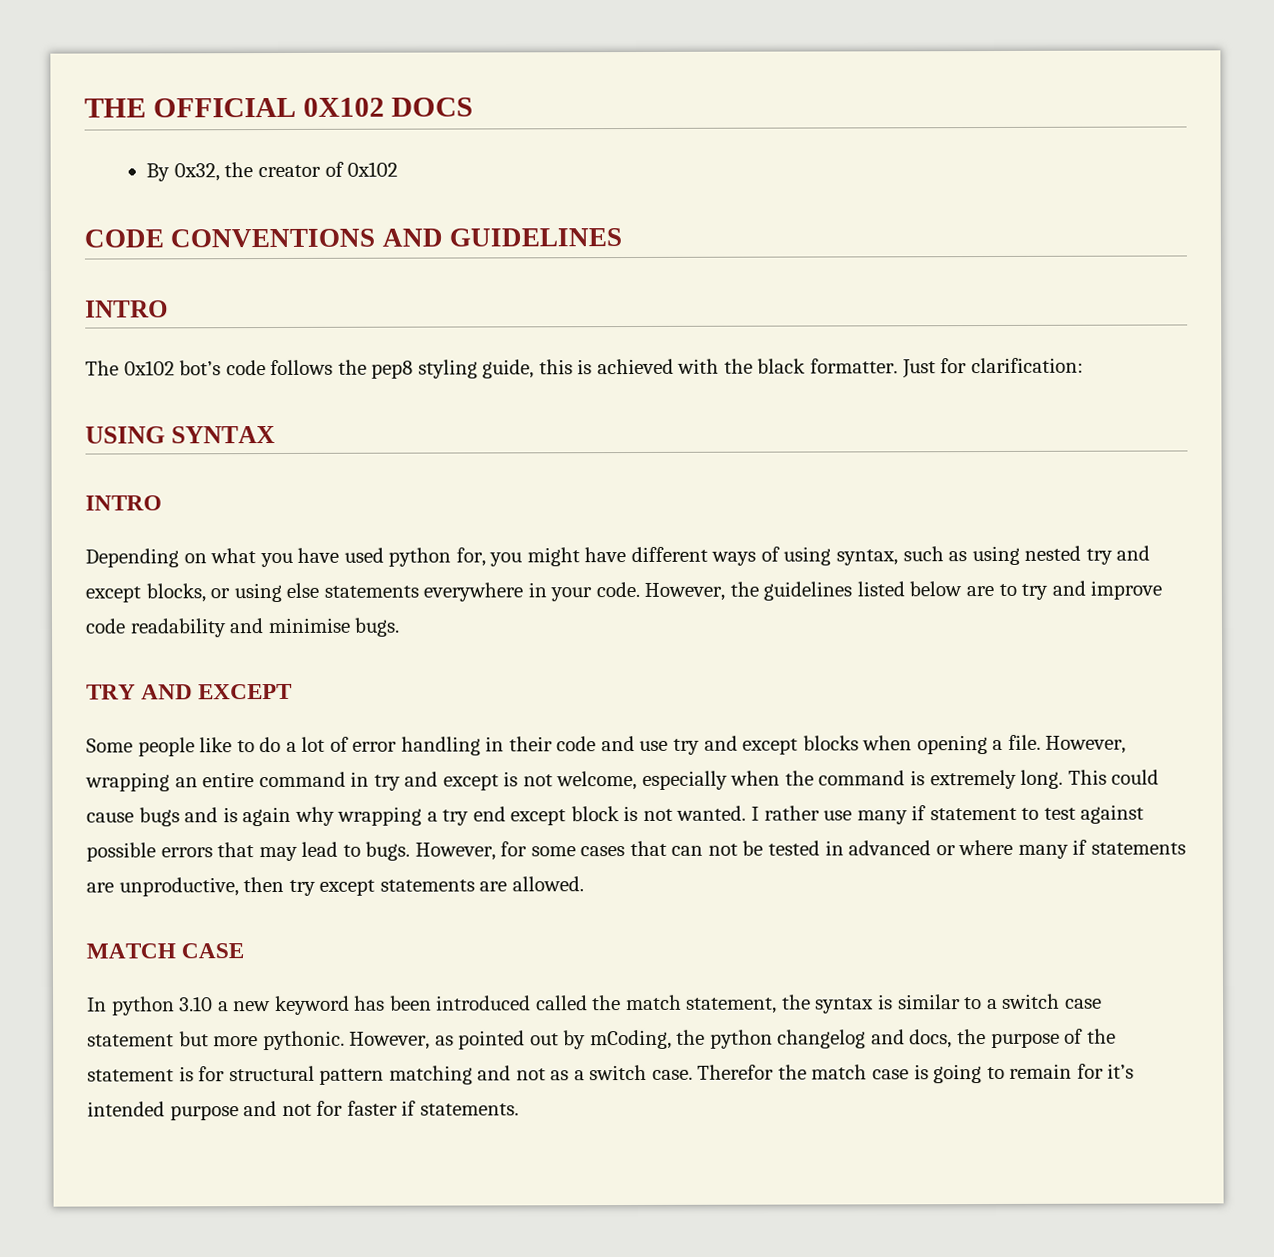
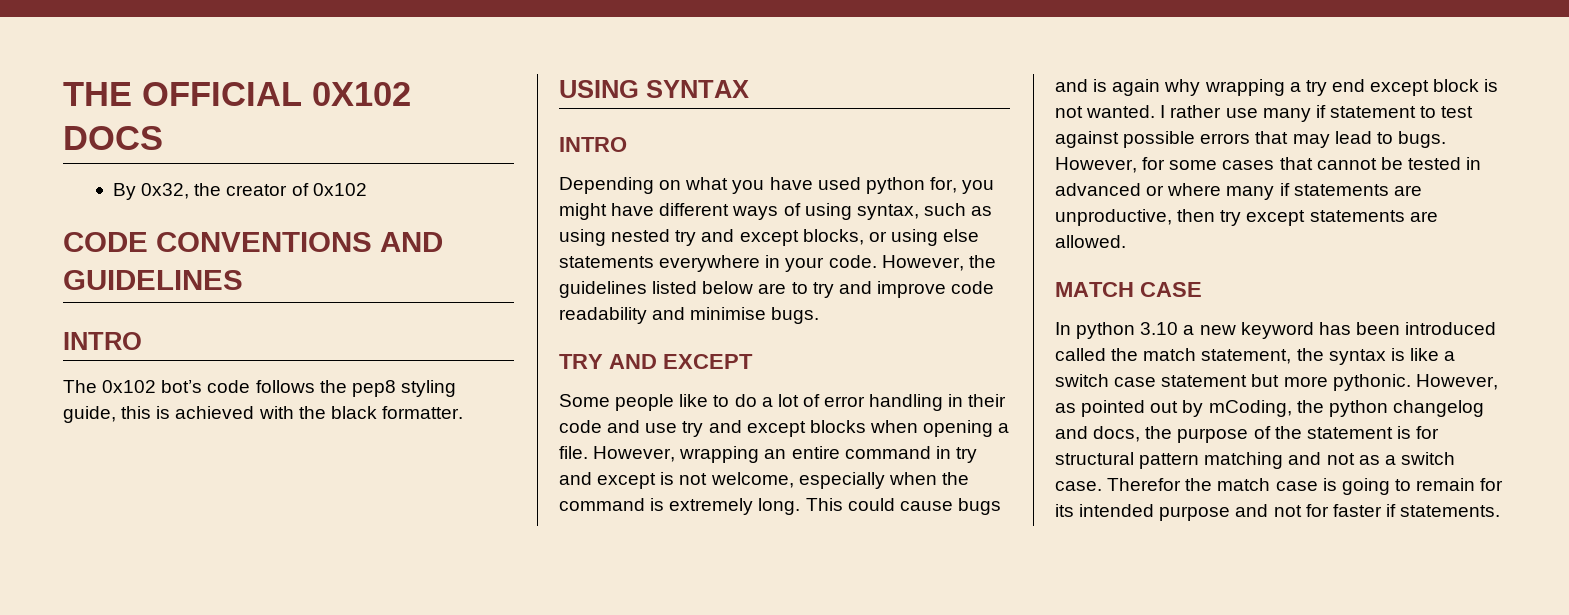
[901,357,1084,379] Just for clarification: -> (463, 412) none
[671,843,738,856] can not -> [1316,158,1377,170] cannot
[897,994,983,1010] similar to -> [1409,348,1439,361] like
[1107,1063,1135,1079] it’s -> [1055,504,1074,517] its

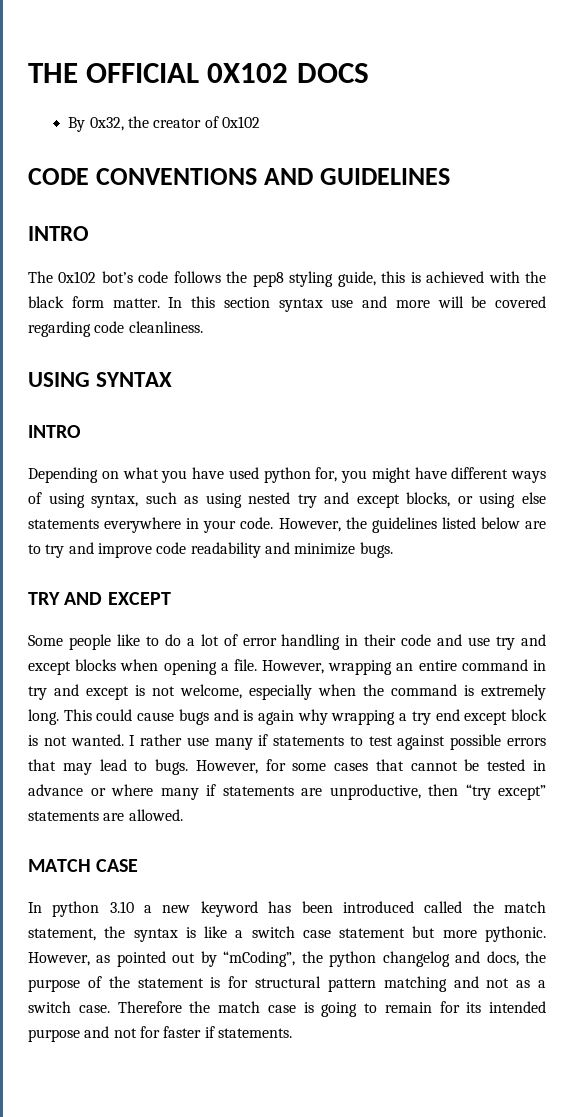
[381,406,463,419] formatter. -> [71,296,546,312] [28,321,203,337] form matter. In this section syntax use and more will be covered regarding code cleanliness.
[690,307,767,320] minimise -> [294,543,356,555] minimize
[1329,106,1416,118] statement -> [273,736,345,746] statements
[1055,183,1141,196] advanced -> [28,784,83,796] advance
[1220,210,1306,226] try except -> [465,784,546,800] “try except”
[1208,400,1292,417] mCoding, -> [223,951,296,967] “mCoding”,
[1107,478,1182,491] Therefor -> [117,1001,182,1013] Therefore

